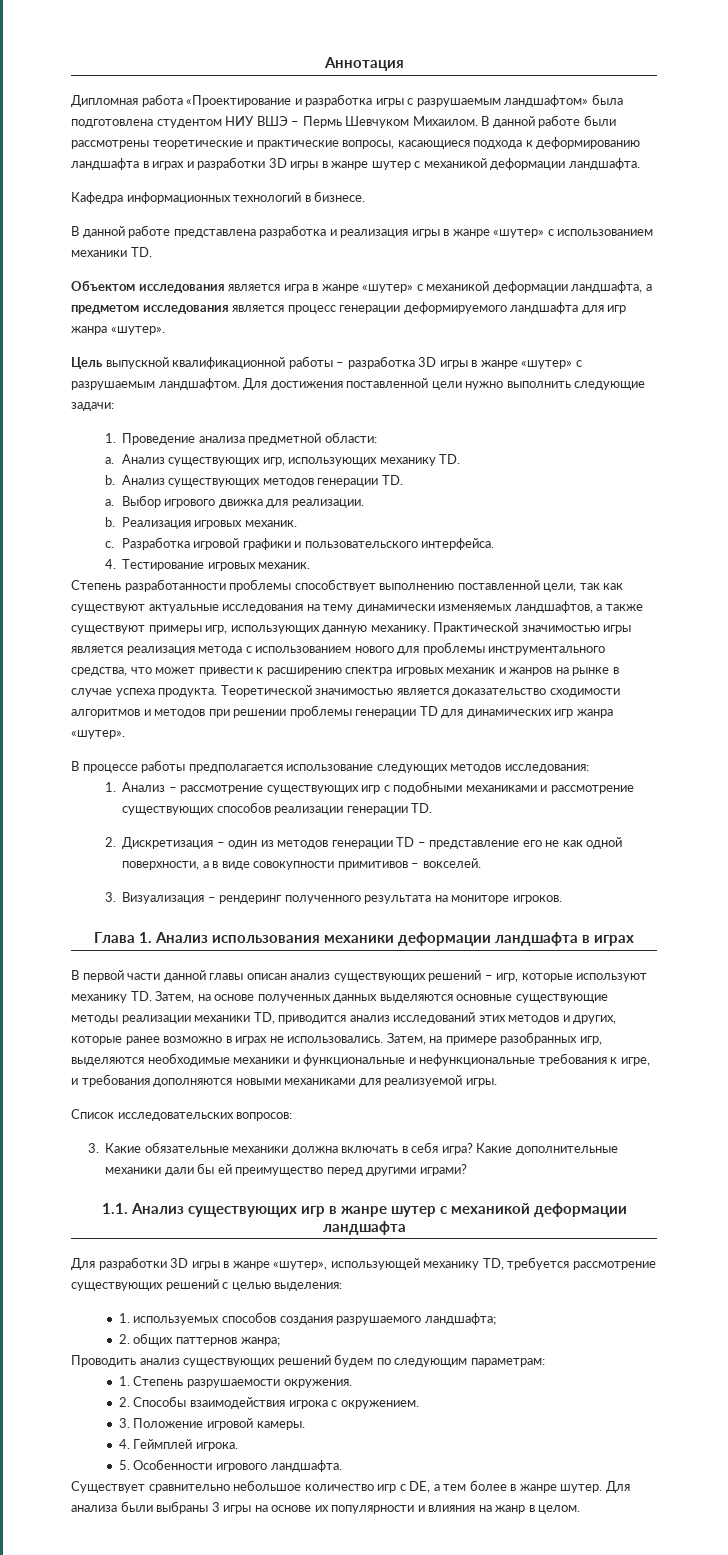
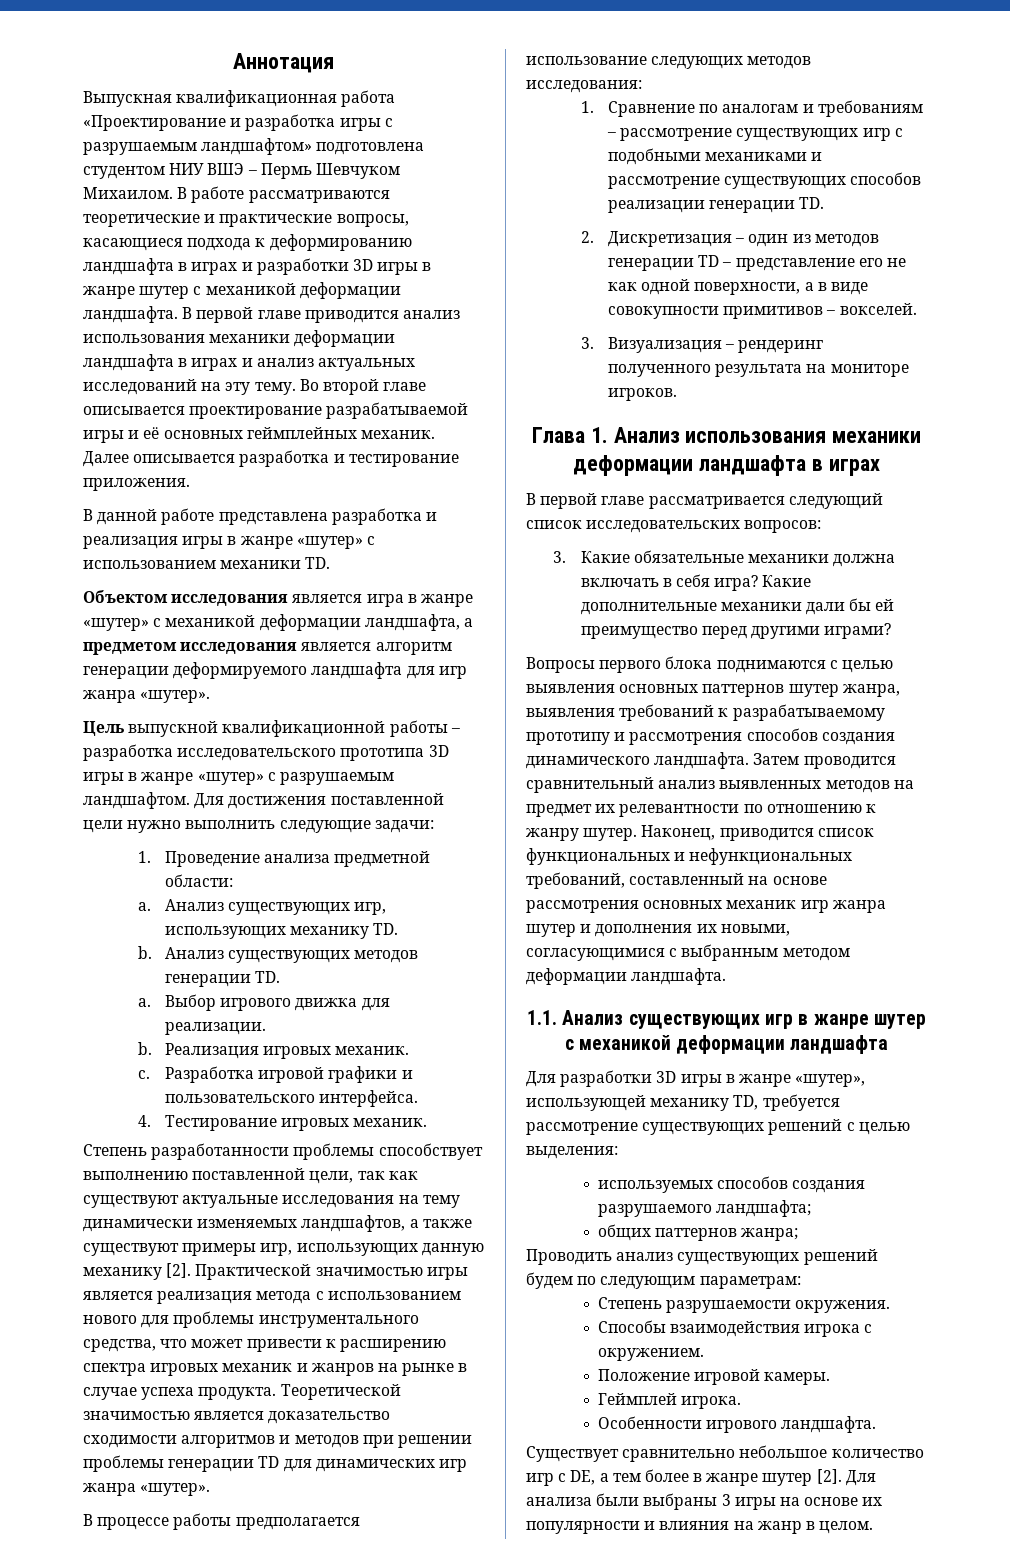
[71,95,138,107] Дипломная -> [83,90,338,107] Выпускная квалификационная
[591,94,623,105] была -> (313, 146) none
[492,115,616,128] [71,140,149,149] данной работе были рассмотрены -> [191,186,390,203] работе рассматриваются
[71,191,366,204] // Кафедра информационных технологий в бизнесе. -> [182,307,460,323] [83,330,396,347] [83,354,415,371] [83,379,427,395] [83,402,469,419] [83,427,435,443] [83,450,459,467] [83,478,190,491] В первой главе приводится анализ использования механики деформации ландшафта в играх и анализ актуальных исследований на эту тему. Во второй главе описывается проектирование разрабатываемой игры и её основных геймплейных механик. Далее описывается разработка и тестирование приложения.
[287,305,336,314] процесс -> [375,642,452,655] алгоритм
(415, 362) none -> [177,748,425,761] исследовательского прототипа
[370,625,430,634] механику. -> [83,1263,192,1280] механику [2].
[122,782,166,792] Анализ -> [607,100,923,117] Сравнение по аналогам и требованиям
[127,970,648,982] [71,991,608,1003] [71,1012,617,1024] [71,1032,602,1045] [71,1053,650,1066] [71,1074,497,1087] [71,1109,114,1119] части данной главы описан анализ существующих решений – игр, которые используют механику TD. Затем, на основе полученных данных выделяются основные существующие методы реализации механики TD, приводится анализ исследований этих методов и других, которые ранее возможно в играх не использовались. Затем, на примере разобранных игр, выделяются необходимые механики и функциональные и нефункциональные требования к игре, и требования дополняются новыми механиками для реализуемой игры. // Список -> [601,493,883,509] [526,520,582,529] главе рассматривается следующий список
(467, 1170) none -> [526,656,893,673] [526,684,900,697] [526,704,885,721] [526,728,895,745] [526,752,896,769] [526,777,914,793] [526,804,876,817] [526,825,874,841] [526,848,853,865] [526,872,827,889] [526,900,886,913] [526,924,790,937] [526,944,850,961] [526,968,727,985] // Вопросы первого блока поднимаются с целью выявления основных паттернов шутер жанра, выявления требований к разрабатываемому прототипу и рассмотрения способов создания динамического ландшафта. Затем проводится сравнительный анализ выявленных методов на предмет их релевантности по отношению к жанру шутер. Наконец, приводится список функциональных и нефункциональных требований, составленный на основе рассмотрения основных механик игр жанра шутер и дополнения их новыми, согласующимися с выбранным методом деформации ландшафта.
[118,1313,130,1323] 1. -> (618, 1152) none
[118,1334,130,1344] 2. -> (811, 1208) none
[118,1376,130,1386] 1. -> (801, 1282) none
[118,1397,130,1407] 2. -> (891, 1306) none
[118,1418,130,1428] 3. -> (704, 1354) none
[118,1439,130,1449] 4. -> (831, 1378) none
[118,1460,130,1470] 5. -> (741, 1402) none
[560,1484,603,1493] шутер. -> [762,1469,842,1486] шутер [2].

